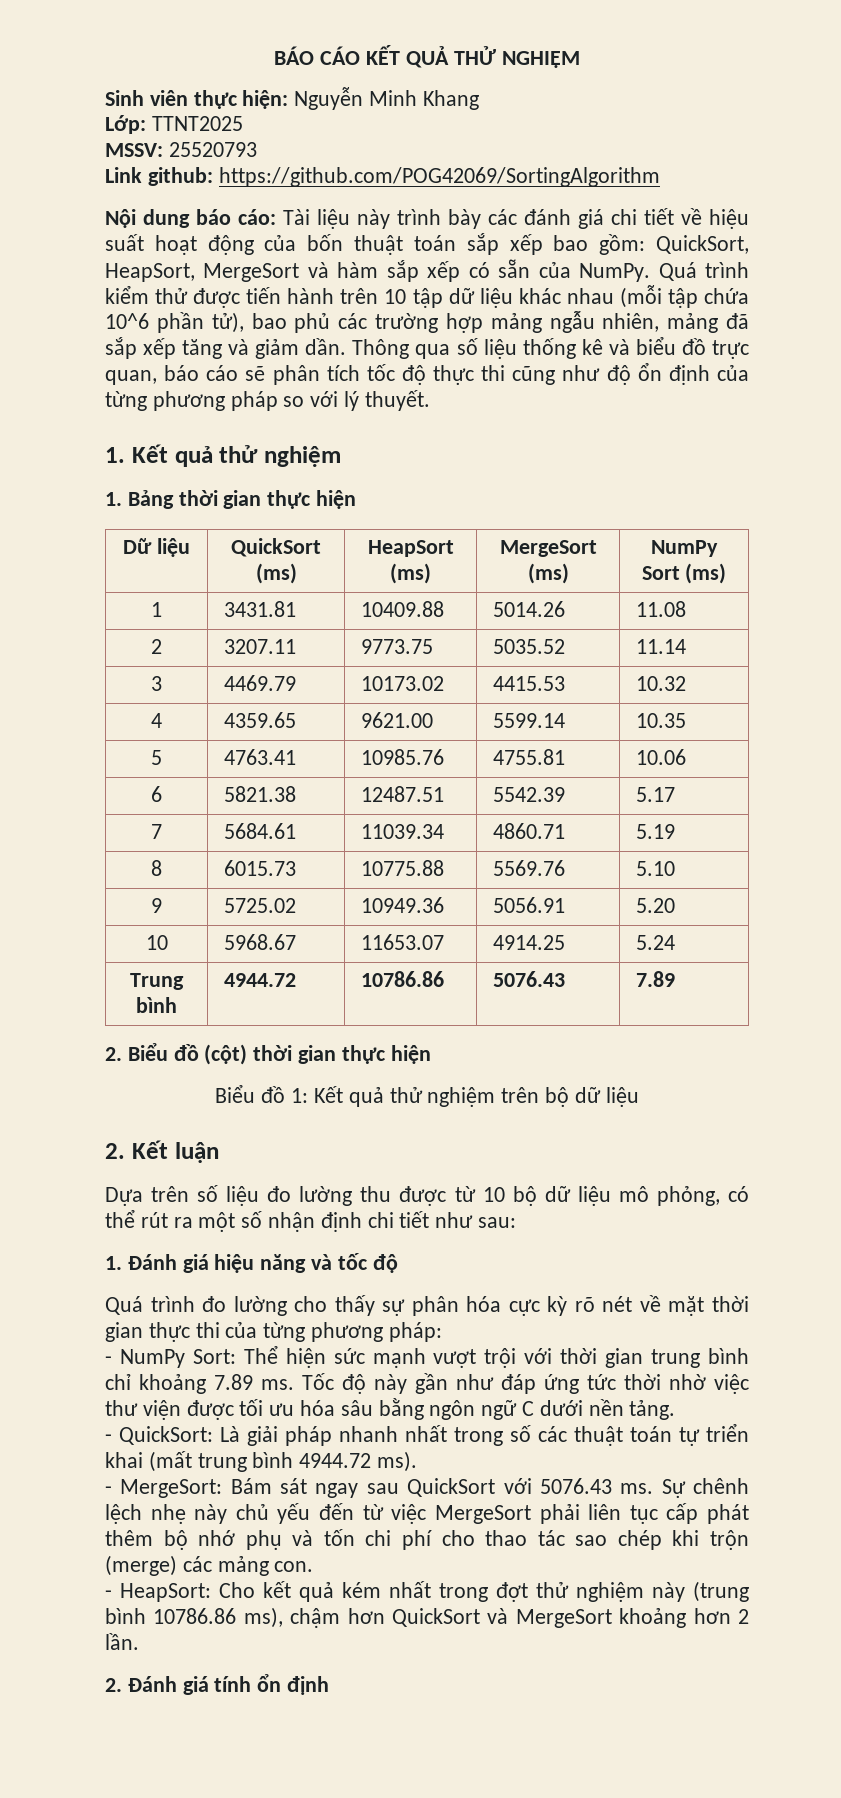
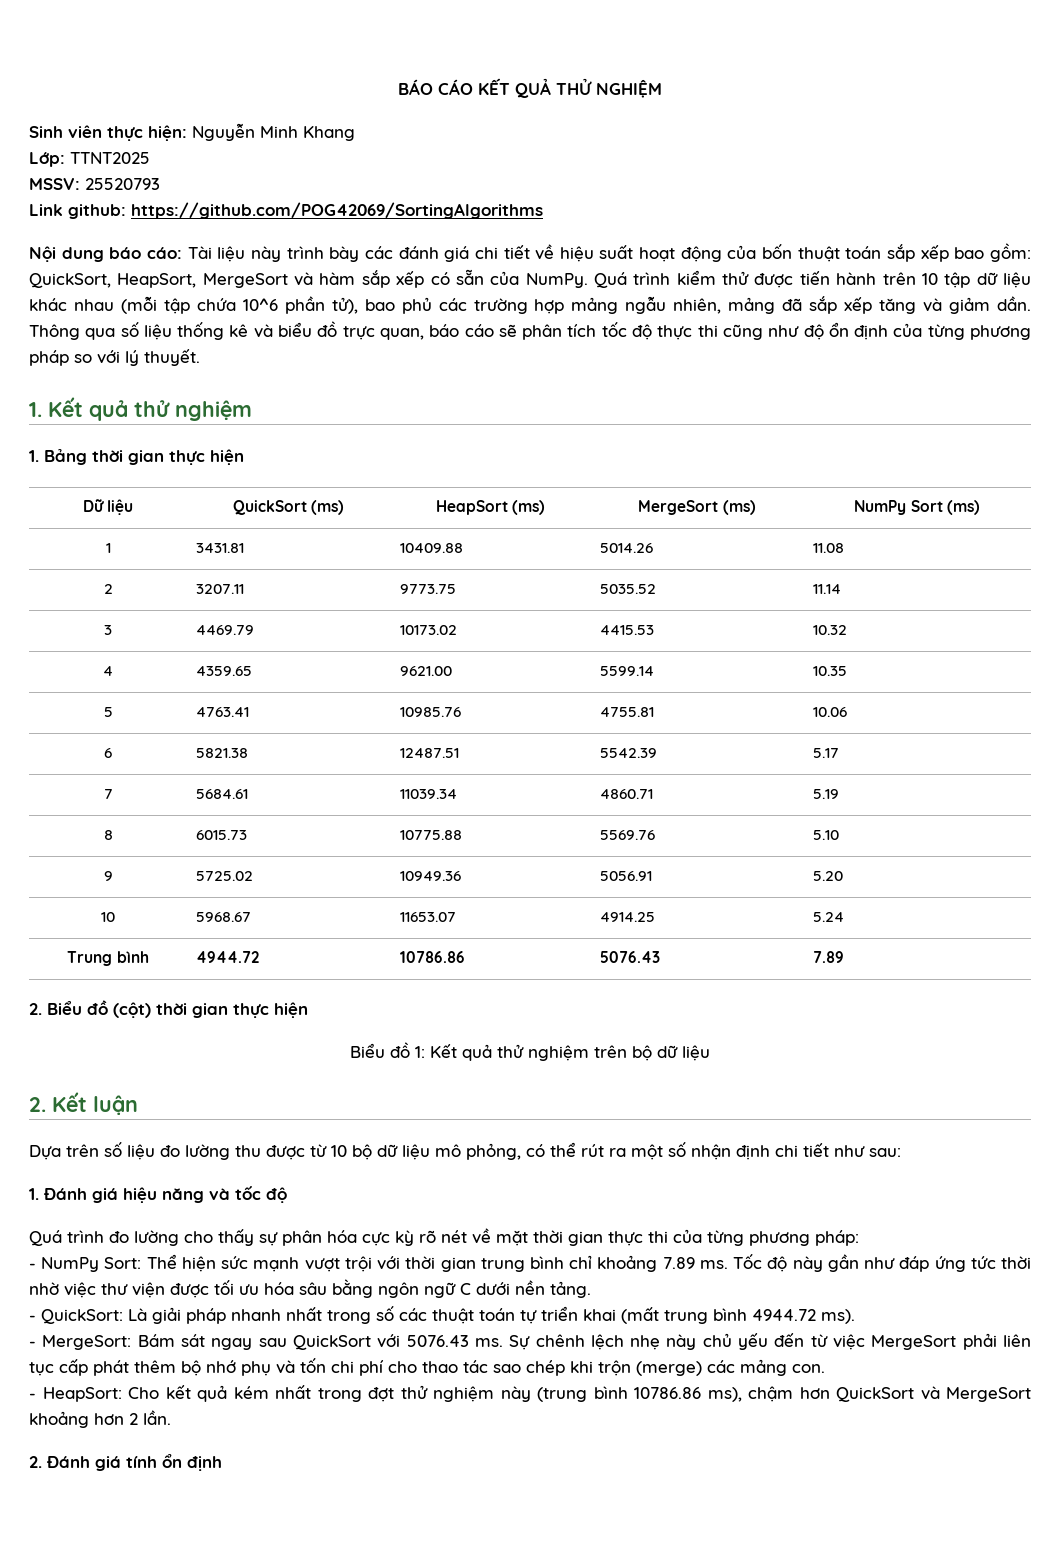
[218,167,660,187] https://github.com/POG42069/SortingAlgorithm -> [131,202,543,219] https://github.com/POG42069/SortingAlgorithms

